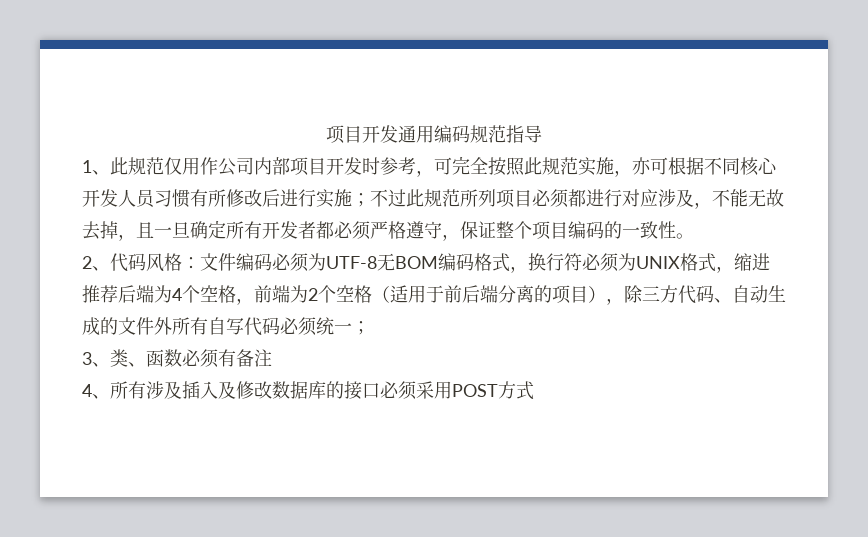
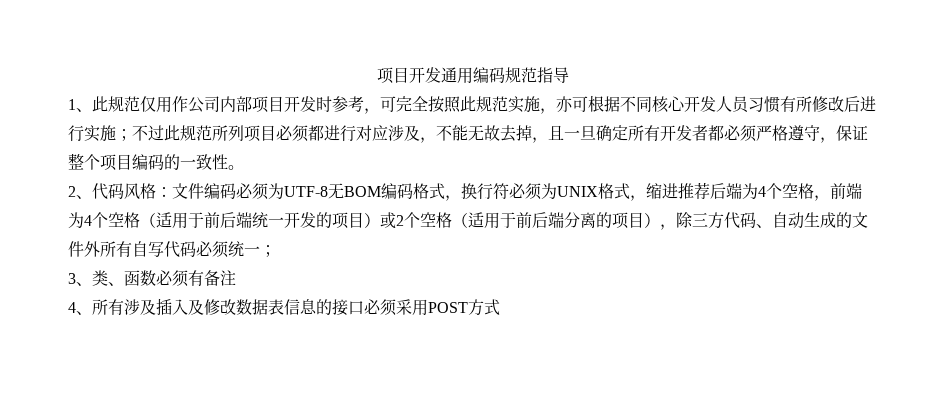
(308, 294) none -> [84,212,396,229] 4个空格（适用于前后端统一开发的项目）或
[308,381,326,399] 库 -> [268,299,317,315] 表信息

